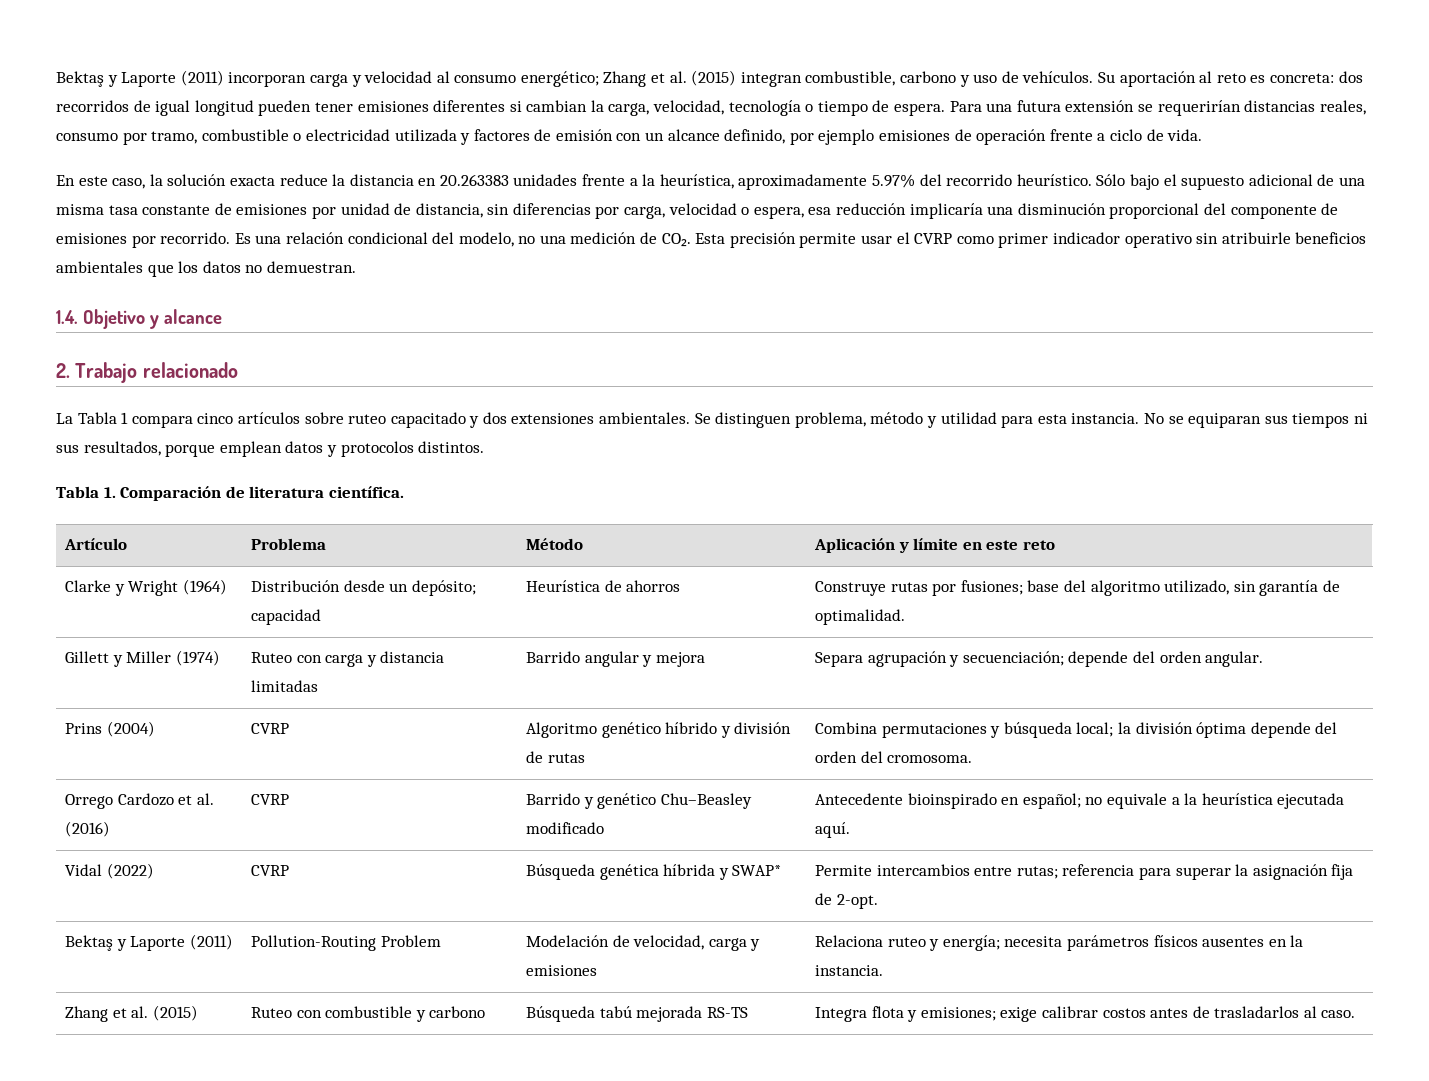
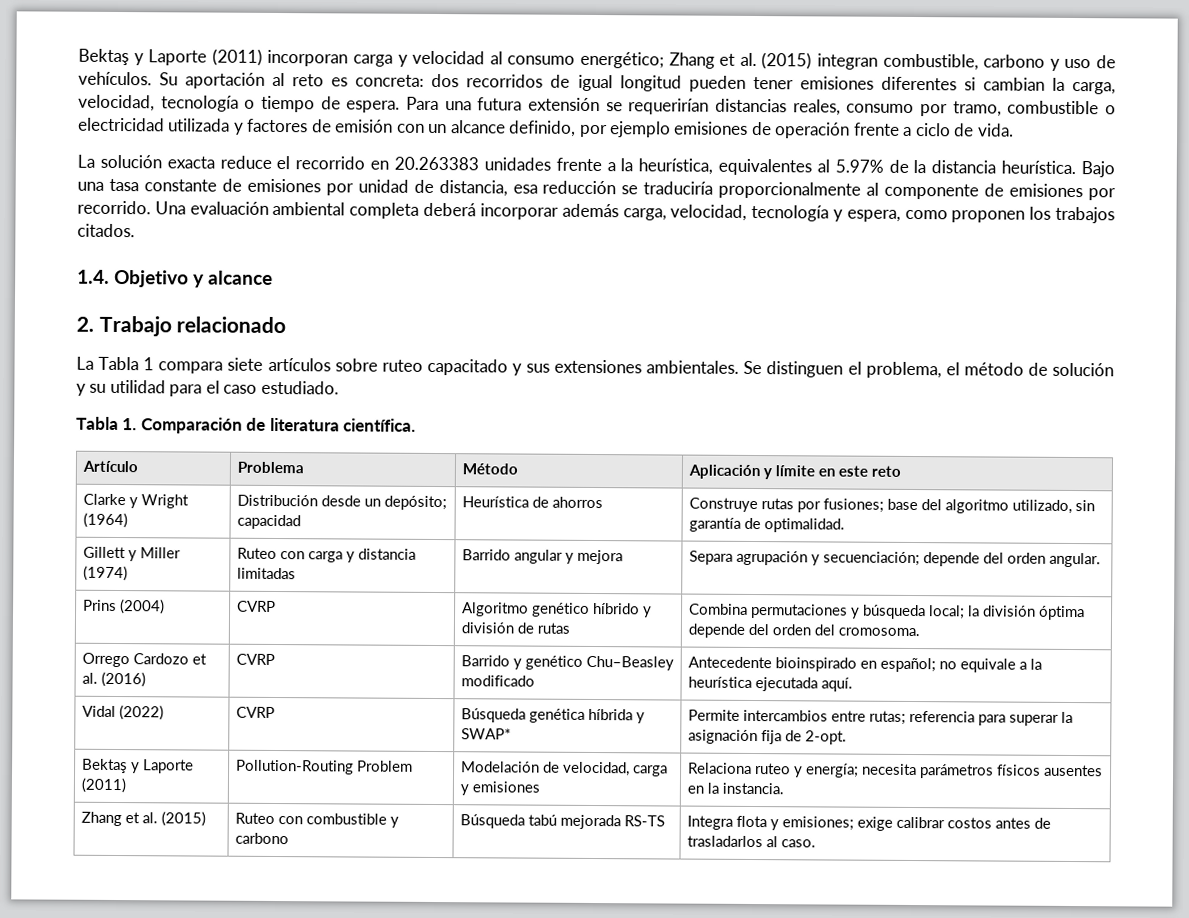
[56,174,163,189] En este caso, la -> [77,154,95,168] La
[332,174,414,186] la distancia -> [276,155,366,170] el recorrido
[738,174,1365,190] [56,204,104,215] aproximadamente 5.97% del recorrido heurístico. Sólo bajo el supuesto adicional de una misma -> [718,158,1116,178] [77,181,104,191] equivalentes al 5.97% de la distancia heurística. Bajo una
[487,203,1226,219] sin diferencias por carga, velocidad o espera, esa reducción implicaría una disminución proporcional del -> [512,180,880,199] esa reducción se traduciría proporcionalmente al
[234,232,1367,248] [56,261,356,277] Es una relación condicional del modelo, no una medición de CO₂. Esta precisión permite usar el CVRP como primer indicador operativo sin atribuirle beneficios ambientales que los datos no demuestran. -> [154,201,1115,224] [77,223,135,238] Una evaluación ambiental completa deberá incorporar además carga, velocidad, tecnología y espera, como proponen los trabajos citados.
[197,413,234,424] cinco -> [227,357,264,371] siete
[482,412,507,424] dos -> [526,363,551,373] sus
[794,412,1368,428] [56,441,485,457] problema, método y utilidad para esta instancia. No se equiparan sus tiempos ni sus resultados, porque emplean datos y protocolos distintos. -> [847,361,1115,379] [76,379,339,397] el problema, el método de solución y su utilidad para el caso estudiado.

